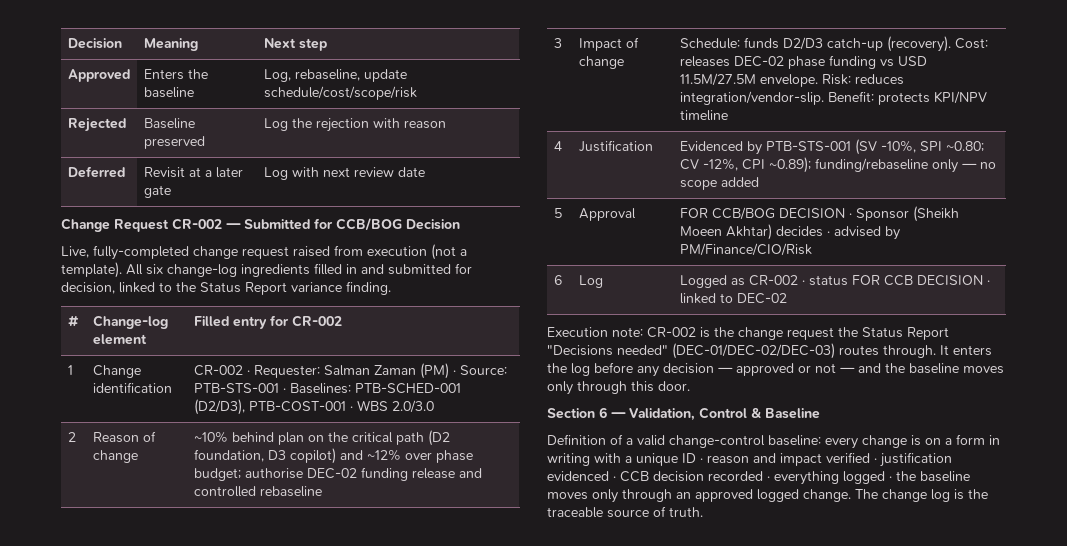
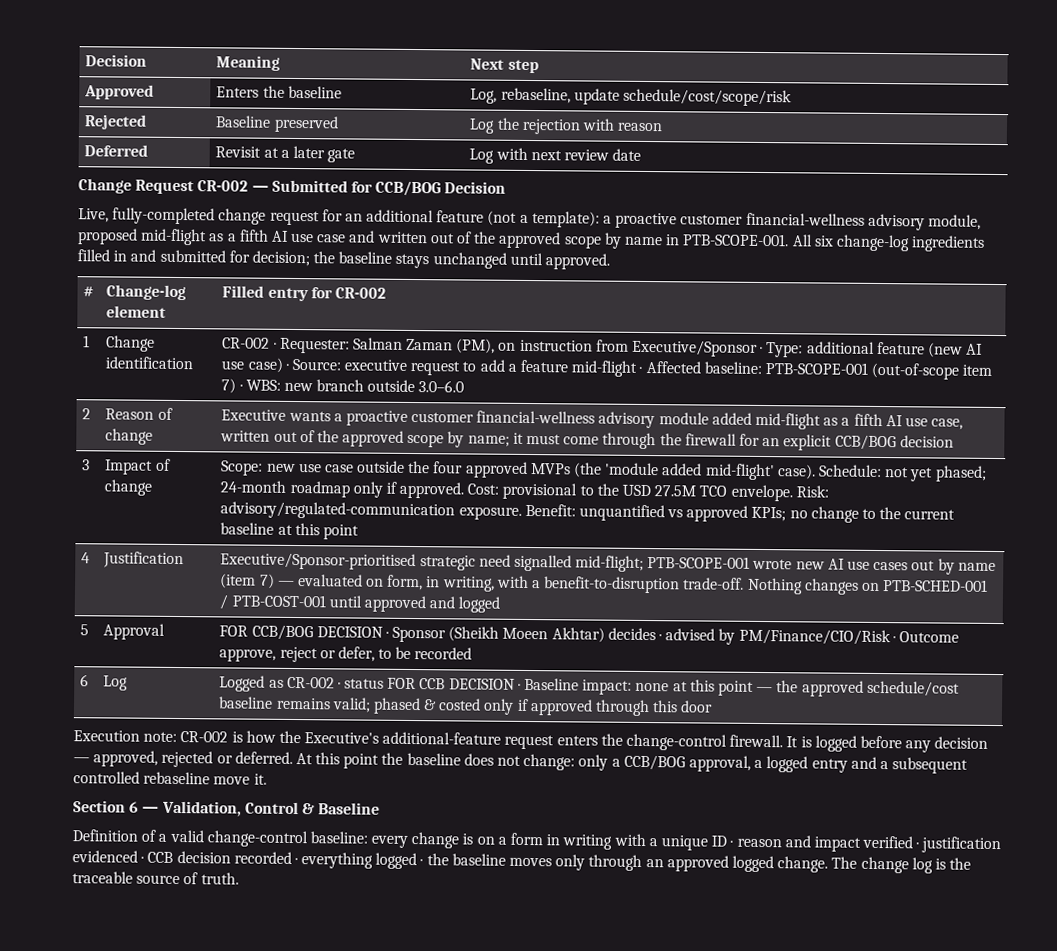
[293,244,467,260] [61,262,122,278] raised from execution (not a template). -> [321,209,981,231] [77,228,790,249] for an additional feature (not a template): a proactive customer financial-wellness advisory module, proposed mid-flight as a fifth AI use case and written out of the approved scope by name in PTB-SCOPE-001.
[61,281,391,295] decision, linked to the Status Report variance finding. -> [251,250,611,270] decision; the baseline stays unchanged until approved.
[419,363,507,379] [193,383,461,394] [193,399,434,415] [67,432,76,442] [92,431,156,443] [92,450,138,463] [193,430,450,446] [193,448,473,464] [193,467,482,481] [193,486,322,497] [553,38,562,48] [578,37,639,51] [578,56,624,69] [679,36,988,52] [679,55,927,69] [679,73,904,87] [679,91,987,105] [679,110,728,121] [553,141,562,151] [578,140,653,152] [679,139,984,155] [679,157,996,173] [679,177,759,190] (PM) · Source: PTB-STS-001 · Baselines: PTB-SCHED-001 (D2/D3), PTB-COST-001 · WBS 2.0/3.0 // 2 | Reason of change | ~10% behind plan on the critical path (D2 foundation, D3 copilot) and ~12% over phase budget; authorise DEC-02 funding release and controlled rebaseline // 3 | Impact of change | Schedule: funds D2/D3 catch-up (recovery). Cost: releases DEC-02 phase funding vs USD 11.5M/27.5M envelope. Risk: reduces integration/vendor-slip. Benefit: protects KPI/NPV timeline // 4 | Justification | Evidenced by PTB-STS-001 (SV -10%, SPI ~0.80; CV -12%, CPI ~0.89); funding/rebaseline only — no scope added -> [456,338,984,358] [221,357,993,380] [221,378,465,394] [82,408,92,420] [105,407,173,420] [105,428,154,445] [221,409,964,430] [220,430,954,451] [82,459,91,471] [104,458,171,475] [104,479,153,496] [220,460,987,482] [220,480,829,502] [220,501,956,523] [220,522,359,540] [81,552,91,564] [103,551,185,569] [220,552,996,575] [220,573,989,595] [219,594,501,613] (PM), on instruction from Executive/Sponsor · Type: additional feature (new AI use case) · Source: executive request to add a feature mid-flight · Affected baseline: PTB-SCOPE-001 (out-of-scope item 7) · WBS: new branch outside 3.0–6.0 // 2 | Reason of change | Executive wants a proactive customer financial-wellness advisory module added mid-flight as a fifth AI use case, written out of the approved scope by name; it must come through the firewall for an explicit CCB/BOG decision // 3 | Impact of change | Scope: new use case outside the four approved MVPs (the 'module added mid-flight' case). Schedule: not yet phased; 24-month roadmap only if approved. Cost: provisional to the USD 27.5M TCO envelope. Risk: advisory/regulated-communication exposure. Benefit: unquantified vs approved KPIs; no change to the current baseline at this point // 4 | Justification | Executive/Sponsor-prioritised strategic need signalled mid-flight; PTB-SCOPE-001 wrote new AI use cases out by name (item 7) — evaluated on form, in writing, with a benefit-to-disruption trade-off. Nothing changes on PTB-SCHED-001 / PTB-COST-001 until approved and logged
(812, 249) none -> [892,631,959,643] [219,646,473,663] · Outcome approve, reject or defer, to be recorded
[679,293,787,304] [547,327,949,340] [547,343,992,359] [547,362,1004,377] [547,381,690,395] linked to DEC-02 // Execution note: CR-002 is the change request the Status Report "Decisions needed" (DEC-01/DEC-02/DEC-03) routes through. It enters the log before any decision — approved or not — and the baseline moves only through this door. -> [524,677,960,697] [218,696,714,717] [73,730,989,753] [73,750,969,774] [73,771,267,785] Baseline impact: none at this point — the approved schedule/cost baseline remains valid; phased & costed only if approved through this door // Execution note: CR-002 is how the Executive's additional-feature request enters the change-control firewall. It is logged before any decision — approved, rejected or deferred. At this point the baseline does not change: only a CCB/BOG approval, a logged entry and a subsequent controlled rebaseline move it.

